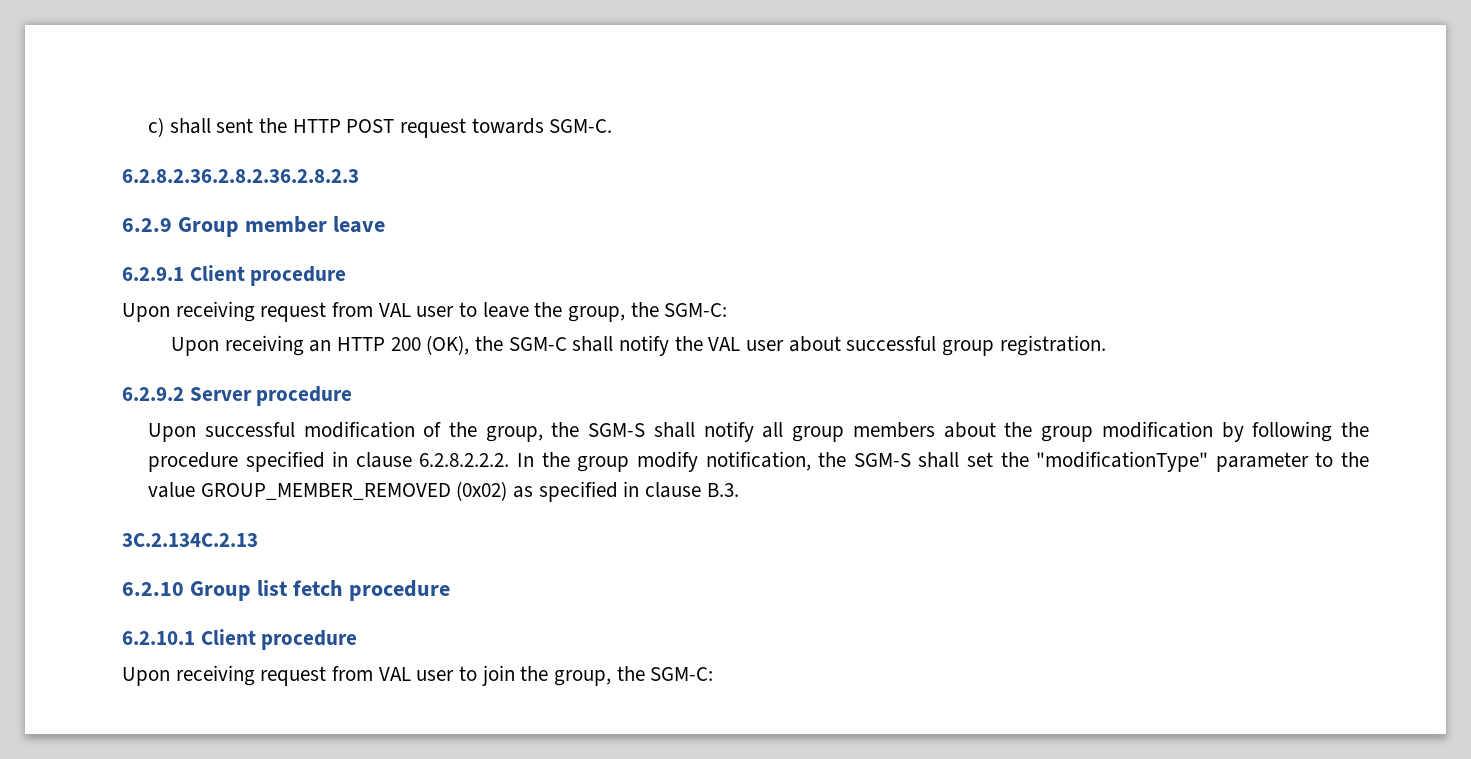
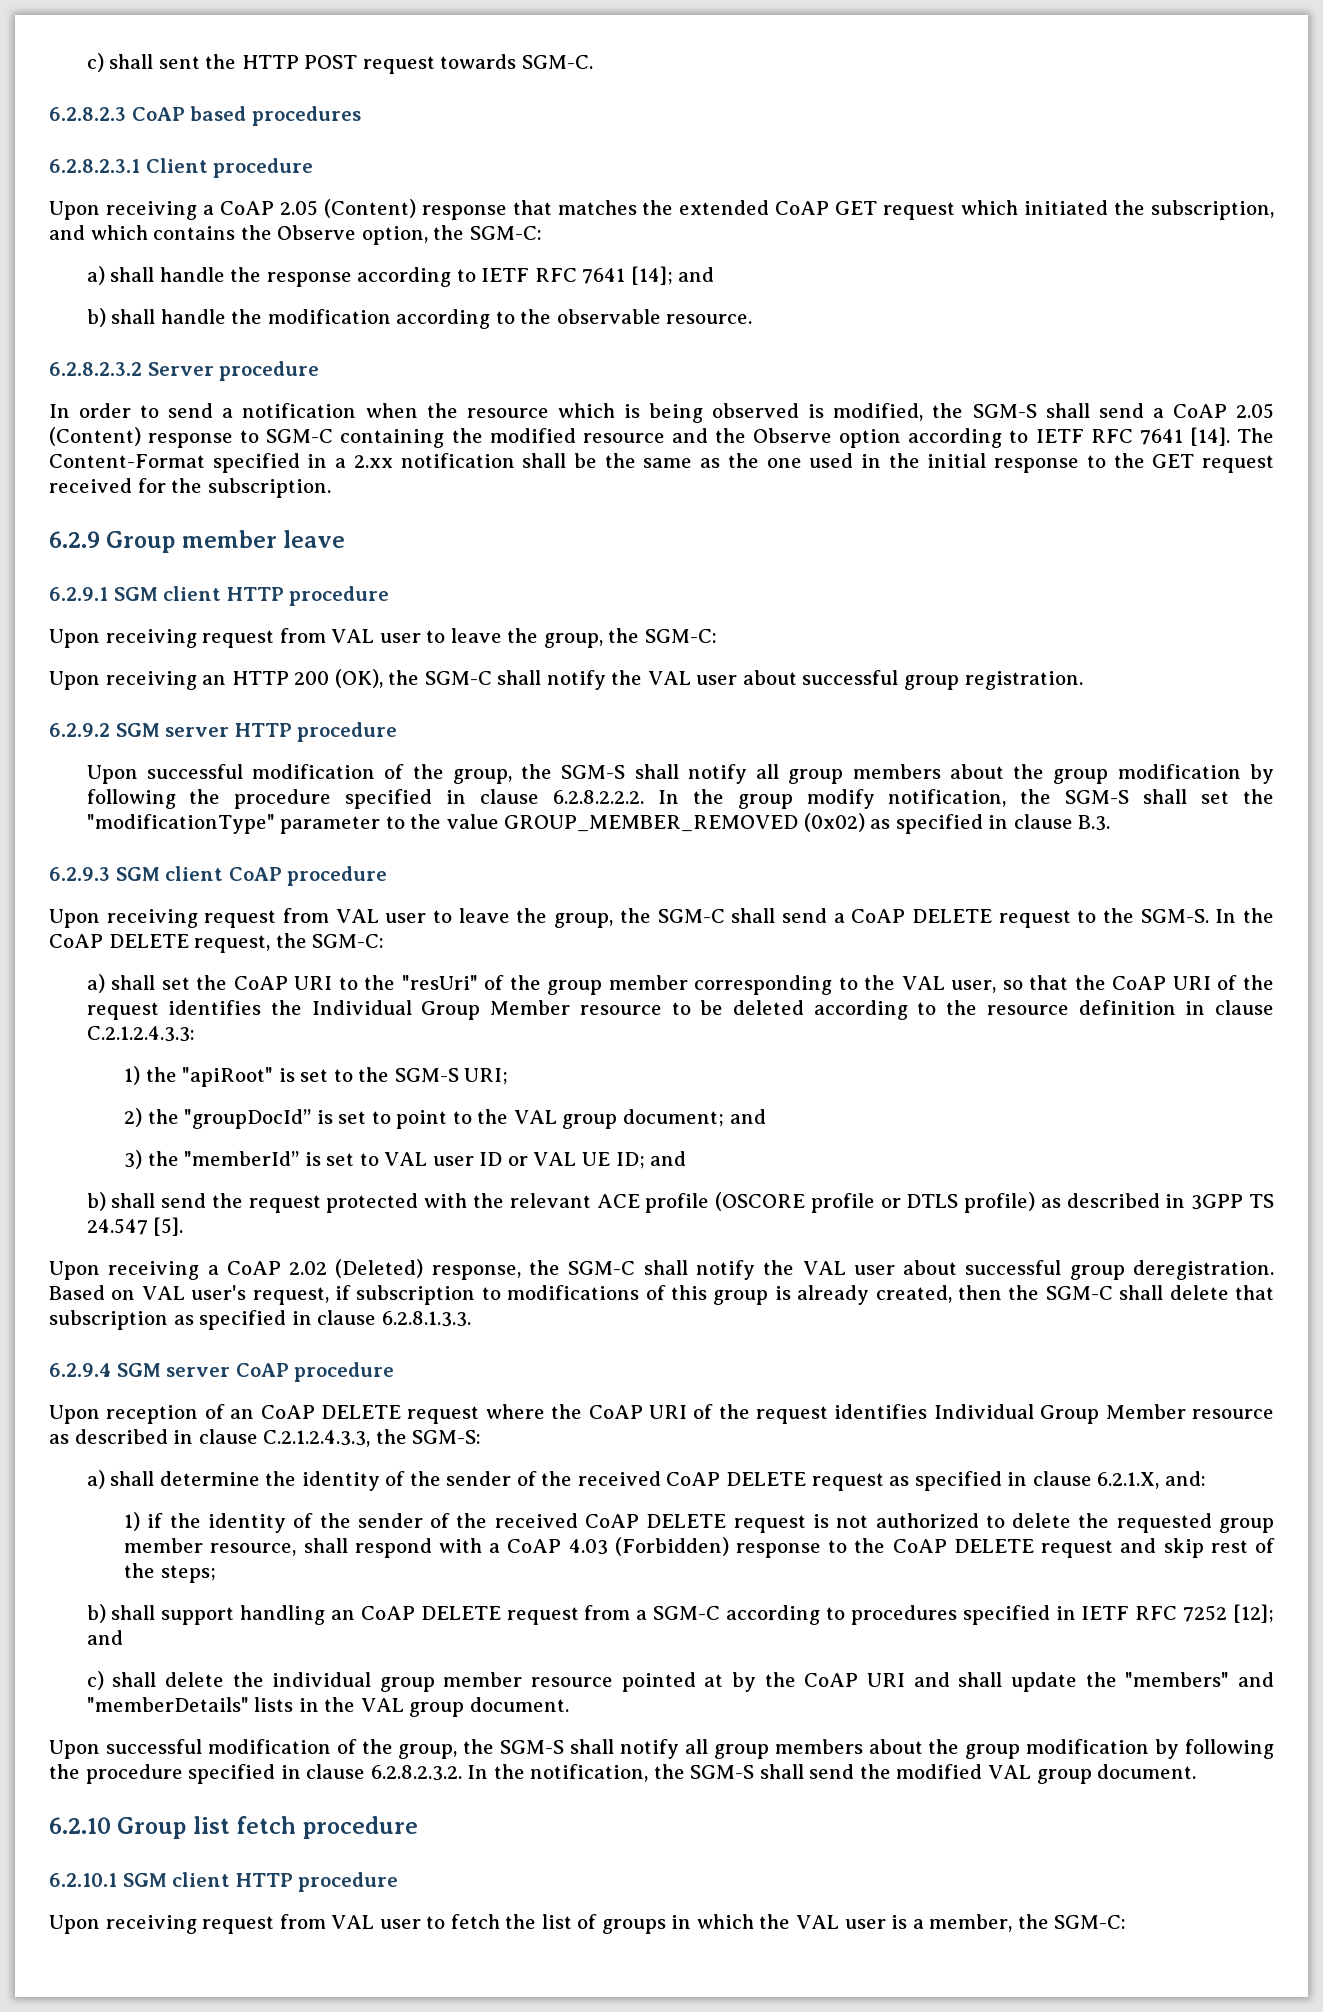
[122,169,359,183] 6.2.8.2.36.2.8.2.36.2.8.2.3 -> [49,106,361,126] [49,158,314,178] [49,199,1275,220] [49,225,542,245] [86,266,715,287] [86,308,753,329] [49,361,320,381] [49,403,1274,423] [49,427,1274,448] [49,453,1274,473] [49,478,331,498] 6.2.8.2.3 CoAP based procedures // 6.2.8.2.3.1 Client procedure // Upon receiving a CoAP 2.05 (Content) response that matches the extended CoAP GET request which initiated the subscription, and which contains the Observe option, the SGM-C: // a) shall handle the response according to IETF RFC 7641 [14]; and // b) shall handle the modification according to the observable resource. // 6.2.8.2.3.2 Server procedure // In order to send a notification when the resource which is being observed is modified, the SGM-S shall send a CoAP 2.05 (Content) response to SGM-C containing the modified resource and the Observe option according to IETF RFC 7641 [14]. The Content-Format specified in a 2.xx notification shall be the same as the one used in the initial response to the GET request received for the subscription.
[189,265,245,281] Client -> [113,586,284,601] SGM client HTTP
[189,387,252,401] Server -> [115,723,292,737] SGM server HTTP
[122,533,258,547] [122,580,450,601] [122,629,358,650] [122,665,645,686] 3C.2.134C.2.13 // 6.2.10 Group list fetch procedure // 6.2.10.1 Client procedure // Upon receiving request from VAL user to join the group, the -> [49,866,388,886] [49,908,1275,928] [49,933,385,953] [86,974,1275,995] [86,1000,1275,1020] [86,1026,195,1042] [124,1066,509,1087] [124,1108,766,1129] [124,1150,687,1169] [86,1192,1275,1213] [86,1217,184,1236] [49,1259,1274,1280] [49,1285,1274,1305] [49,1310,471,1330] [49,1362,395,1382] [49,1404,1275,1424] [49,1429,482,1447] [86,1470,1206,1491] [124,1512,1274,1533] [124,1537,1276,1558] [124,1563,216,1583] [86,1604,1274,1625] [86,1630,123,1645] [86,1671,1274,1692] [86,1697,569,1717] [49,1739,1275,1759] [49,1764,1197,1784] [49,1816,418,1839] [49,1872,399,1892] [49,1914,1049,1934] 6.2.9.3 SGM client CoAP procedure // Upon receiving request from VAL user to leave the group, the SGM-C shall send a CoAP DELETE request to the SGM-S. In the CoAP DELETE request, the SGM-C: // a) shall set the CoAP URI to the "resUri" of the group member corresponding to the VAL user, so that the CoAP URI of the request identifies the Individual Group Member resource to be deleted according to the resource definition in clause C.2.1.2.4.3.3: // 1) the "apiRoot" is set to the SGM-S URI; // 2) the "groupDocId” is set to point to the VAL group document; and // 3) the "memberId” is set to VAL user ID or VAL UE ID; and // b) shall send the request protected with the relevant ACE profile (OSCORE profile or DTLS profile) as described in 3GPP TS 24.547 [5]. // Upon receiving a CoAP 2.02 (Deleted) response, the SGM-C shall notify the VAL user about successful group deregistration. Based on VAL user's request, if subscription to modifications of this group is already created, then the SGM-C shall delete that subscription as specified in clause 6.2.8.1.3.3. // 6.2.9.4 SGM server CoAP procedure // Upon reception of an CoAP DELETE request where the CoAP URI of the request identifies Individual Group Member resource as described in clause C.2.1.2.4.3.3, the SGM-S: // a) shall determine the identity of the sender of the received CoAP DELETE request as specified in clause 6.2.1.X, and: // 1) if the identity of the sender of the received CoAP DELETE request is not authorized to delete the requested group member resource, shall respond with a CoAP 4.03 (Forbidden) response to the CoAP DELETE request and skip rest of the steps; // b) shall support handling an CoAP DELETE request from a SGM-C according to procedures specified in IETF RFC 7252 [12]; and // c) shall delete the individual group member resource pointed at by the CoAP URI and shall update the "members" and "memberDetails" lists in the VAL group document. // Upon successful modification of the group, the SGM-S shall notify all group members about the group modification by following the procedure specified in clause 6.2.8.2.3.2. In the notification, the SGM-S shall send the modified VAL group document. // 6.2.10 Group list fetch procedure // 6.2.10.1 SGM client HTTP procedure // Upon receiving request from VAL user to fetch the list of groups in which the VAL user is a member, the

